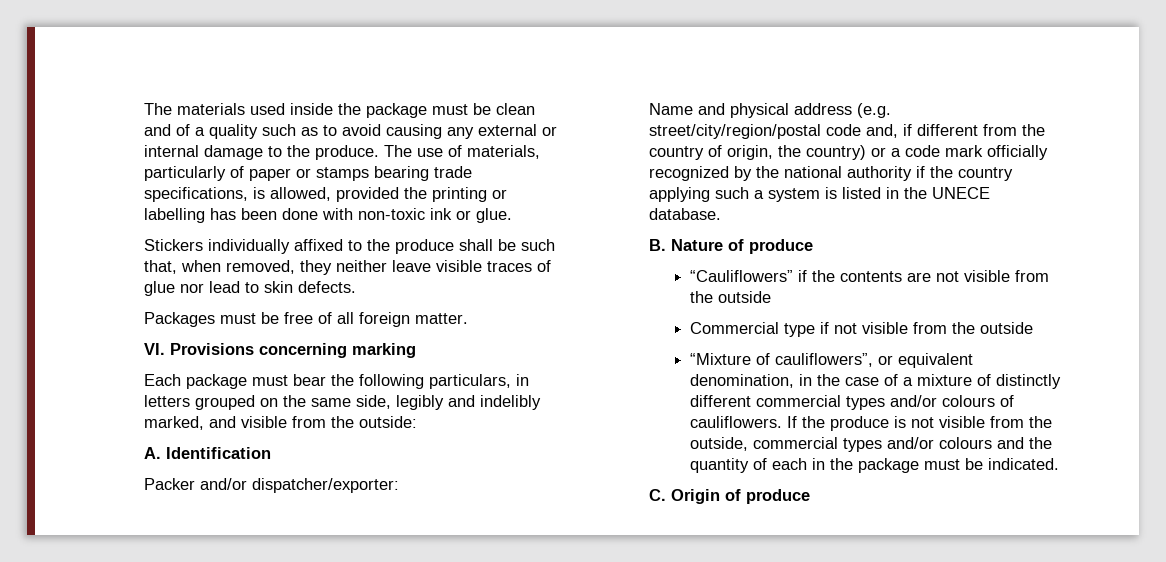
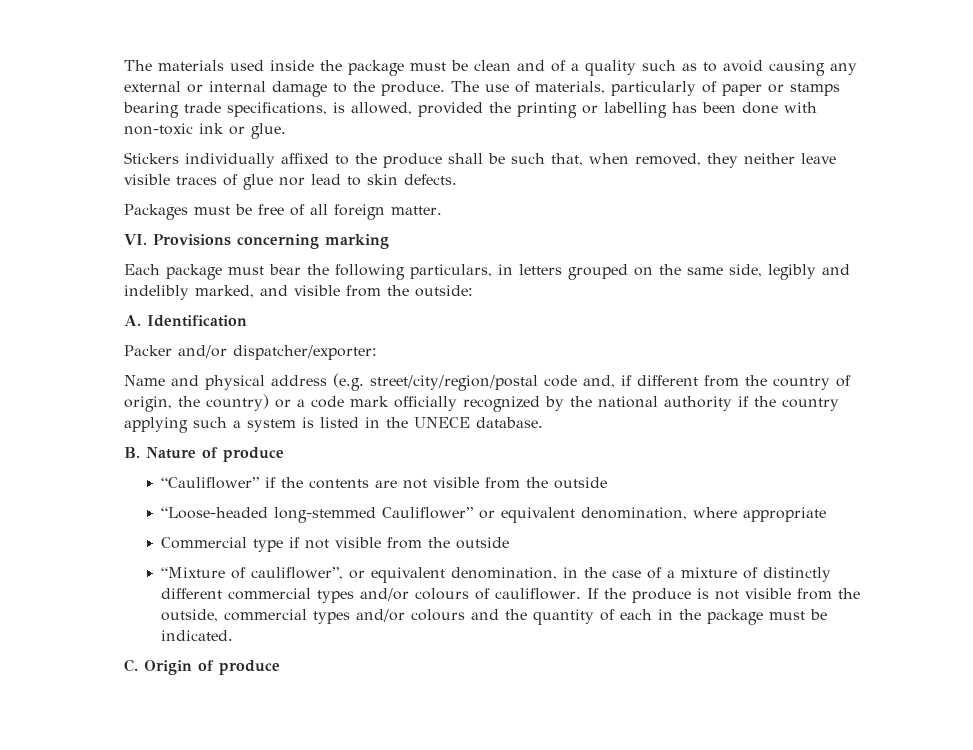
[689,270,793,282] “Cauliflowers” -> [160,477,259,489] “Cauliflower”
(771, 297) none -> [160,507,826,523] // “Loose-headed long-stemmed Cauliflower” or equivalent denomination, where appropriate
[774,353,873,367] cauliflowers”, -> [250,567,343,580] cauliflower”,
[689,416,782,428] cauliflowers. -> [494,588,581,600] cauliflower.

